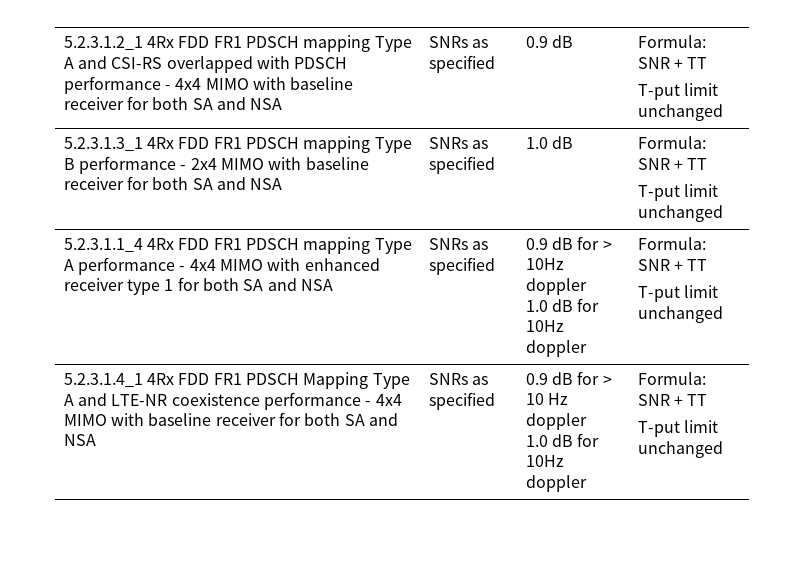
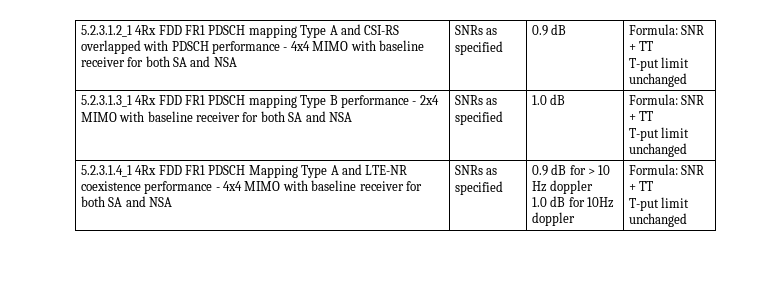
[63,237,412,254] [63,257,380,275] [63,277,333,295] [428,238,489,250] [428,257,495,275] [525,236,612,250] [525,258,564,270] [525,278,587,295] [525,298,600,312] [525,320,564,332] [525,340,587,357] [637,237,706,250] [637,259,708,271] [637,285,719,302] [637,306,723,323] // 5.2.3.1.1_4 4Rx FDD FR1 PDSCH mapping Type A performance - 4x4 MIMO with enhanced receiver type 1 for both SA and NSA | SNRs as specified | 0.9 dB for > 10Hz doppler // 1.0 dB for 10Hz doppler | Formula: SNR + TT // T-put limit unchanged -> (687, 150) none

